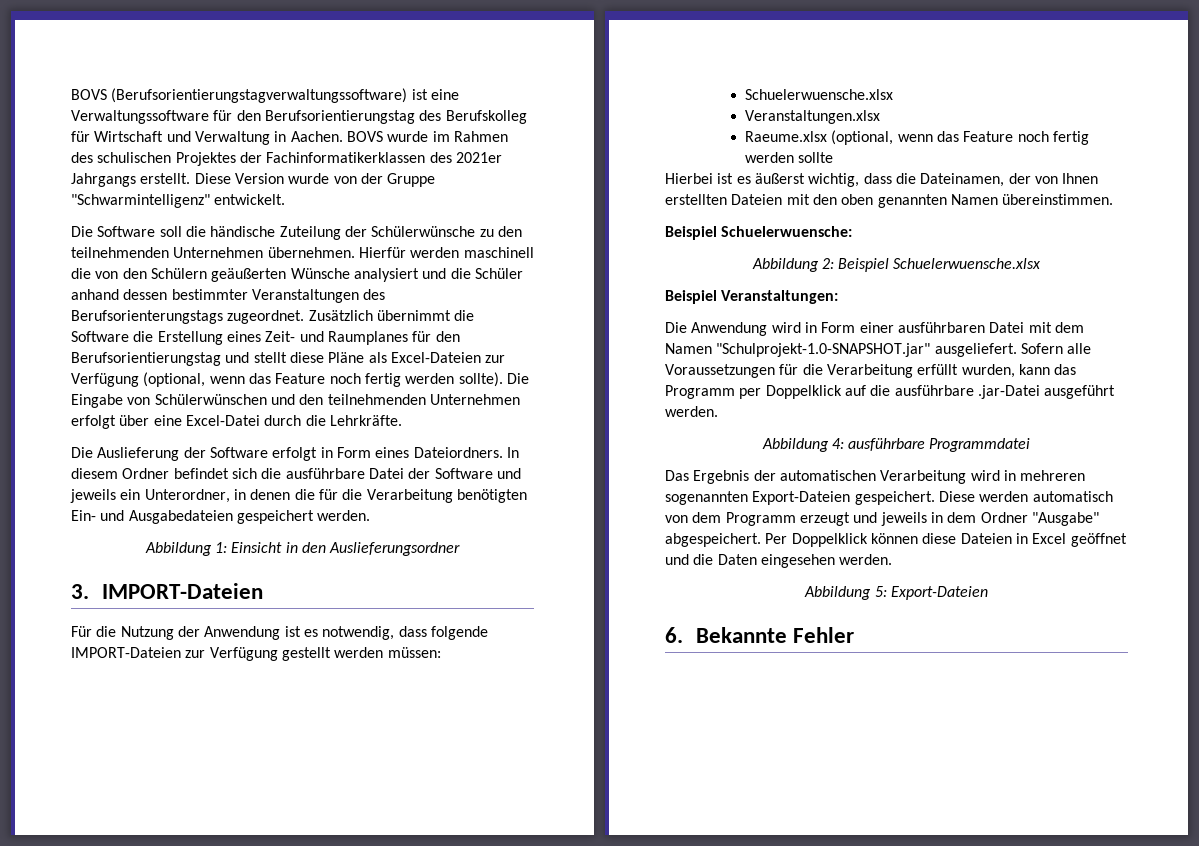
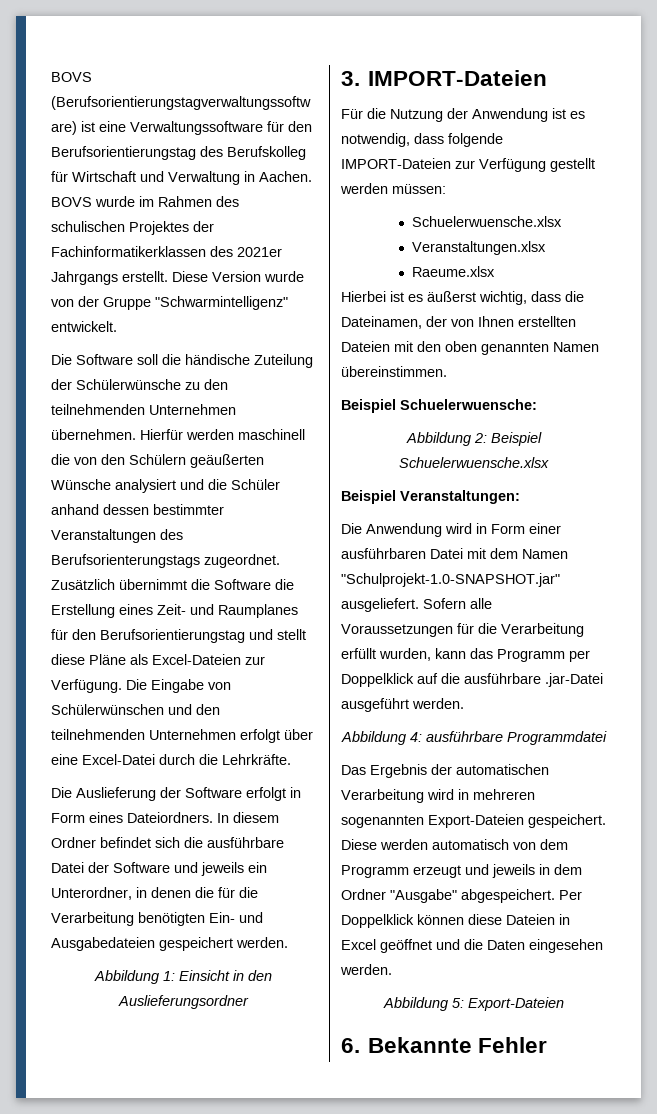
[71,372,503,387] Verfügung (optional, wenn das Feature noch fertig werden sollte). -> [51,679,122,693] Verfügung.
[831,130,1089,145] [744,152,834,163] (optional, wenn das Feature noch fertig werden sollte -> (495, 271) none

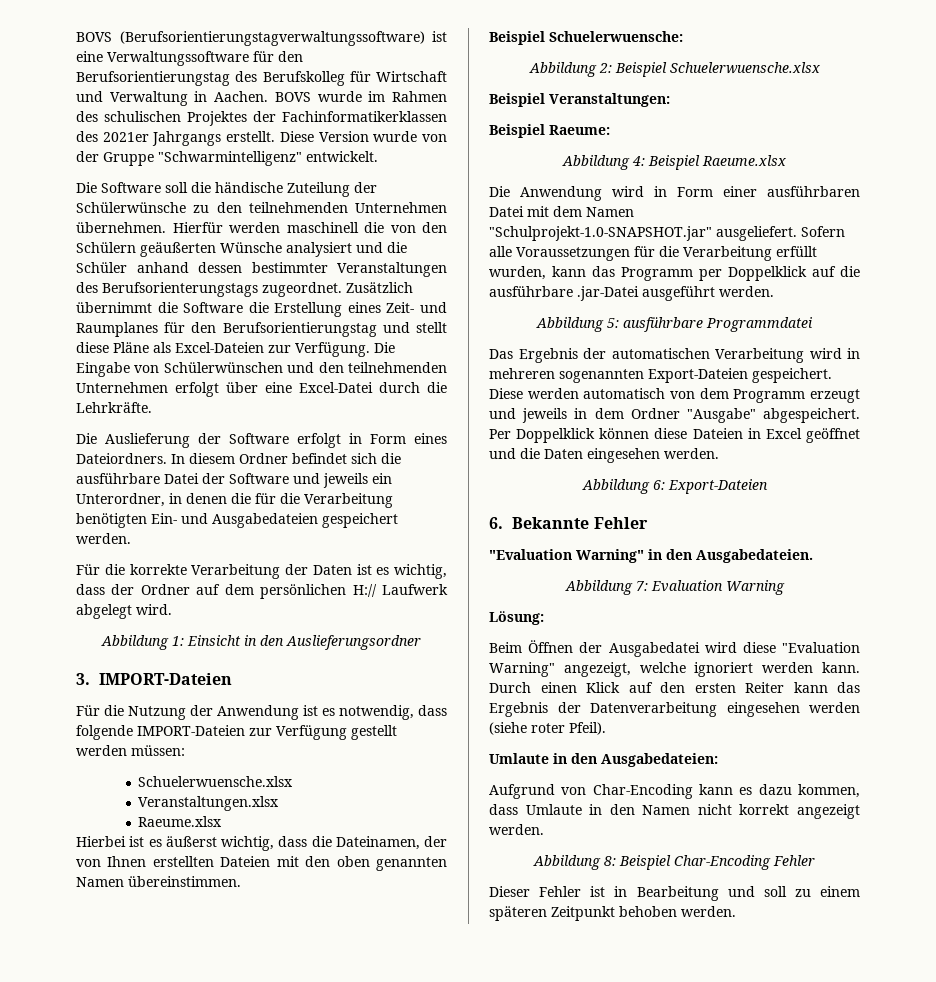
(288, 942) none -> [76,564,447,579] [76,584,448,599] [76,604,172,619] // Für die korrekte Verarbeitung der Daten ist es wichtig, dass der Ordner auf dem persönlichen H:// Laufwerk abgelegt wird.
(520, 497) none -> [489,124,610,138] [562,155,786,170] // Beispiel Raeume: // Abbildung 4: Beispiel Raeume.xlsx
[409,732,422,742] 4: -> [607,318,619,328] 5:
[451,998,464,1008] 5: -> [652,480,665,490] 6:
(548, 1045) none -> [489,549,813,563] [564,580,785,595] [489,611,544,625] [489,640,860,657] [489,662,860,677] [489,682,860,693] [489,702,860,717] [489,722,606,735] [489,753,718,767] [489,784,860,799] [489,804,860,819] [489,824,544,835] [533,855,815,870] [489,886,860,901] [489,906,736,921] // "Evaluation Warning" in den Ausgabedateien. // Abbildung 7: Evaluation Warning // Lösung: // Beim Öffnen der Ausgabedatei wird diese "Evaluation Warning" angezeigt, welche ignoriert werden kann. Durch einen Klick auf den ersten Reiter kann das Ergebnis der Datenverarbeitung eingesehen werden (siehe roter Pfeil). // Umlaute in den Ausgabedateien: // Aufgrund von Char-Encoding kann es dazu kommen, dass Umlaute in den Namen nicht korrekt angezeigt werden. // Abbildung 8: Beispiel Char-Encoding Fehler // Dieser Fehler ist in Bearbeitung und soll zu einem späteren Zeitpunkt behoben werden.

